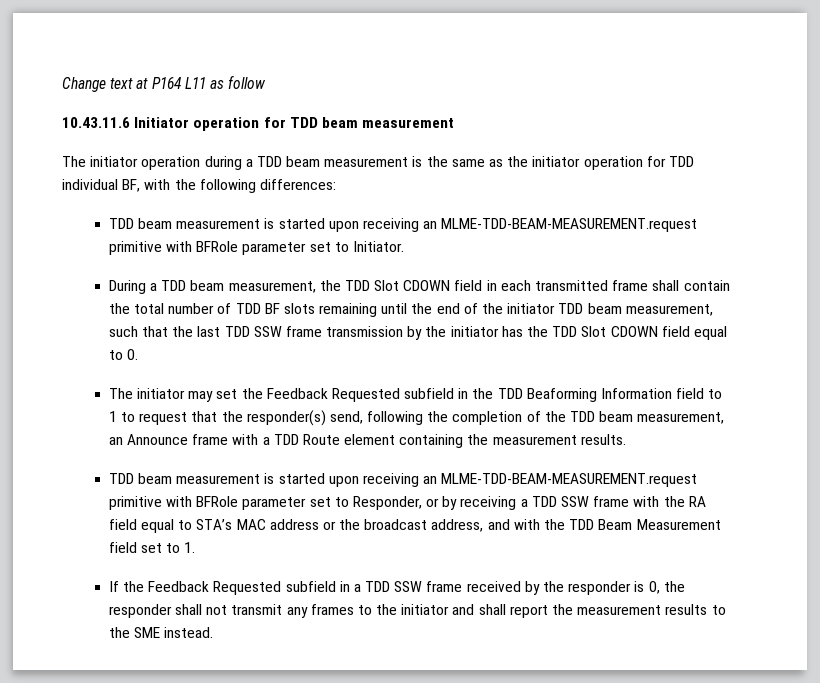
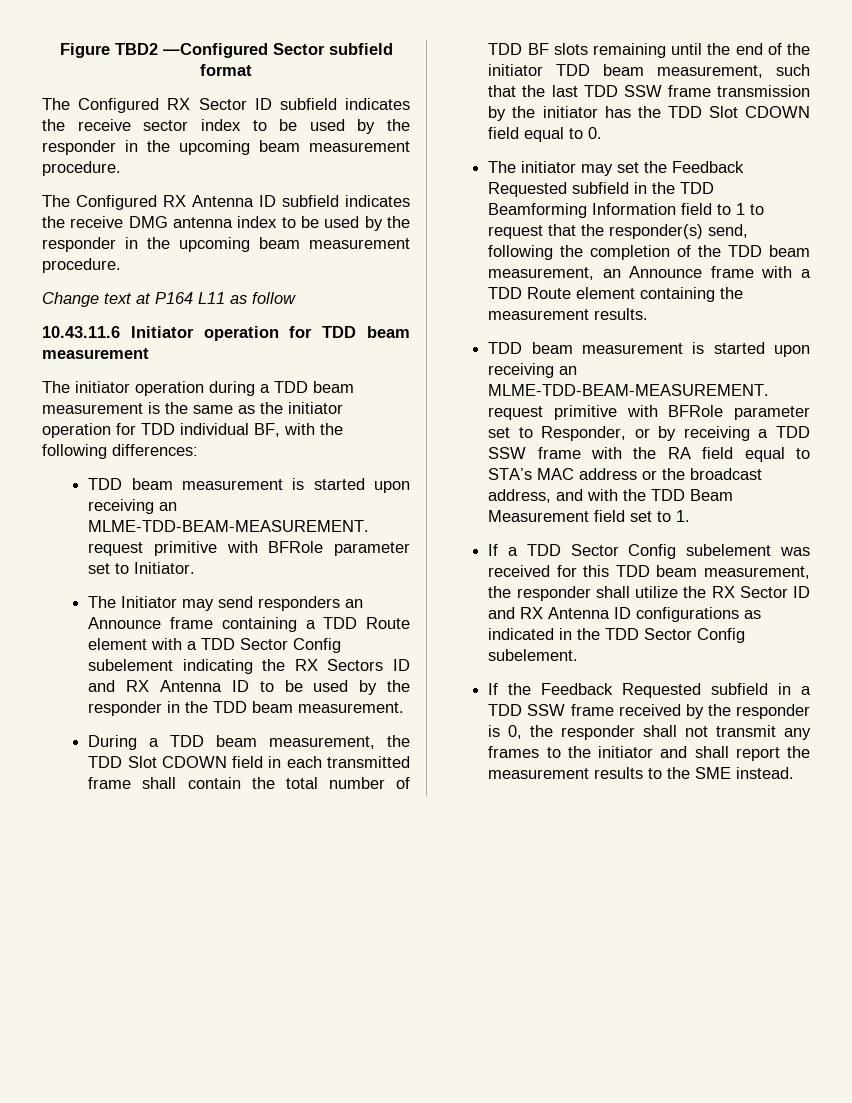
(62, 84) none -> [59,43,393,58] [200,64,252,76] [42,98,410,113] [42,119,410,134] [42,140,410,155] [42,161,121,176] [42,195,410,210] [42,216,410,231] [42,237,410,252] [42,258,121,273] Figure TBD2 —Configured Sector subfield format // The Configured RX Sector ID subfield indicates the receive sector index to be used by the responder in the upcoming beam measurement procedure. // The Configured RX Antenna ID subfield indicates the receive DMG antenna index to be used by the responder in the upcoming beam measurement procedure. //
(404, 246) none -> [88,596,364,611] [88,617,410,632] [88,638,342,653] [88,659,410,674] [88,680,410,695] [88,701,405,716] // The Initiator may send responders an Announce frame containing a TDD Route element with a TDD Sector Config subelement indicating the RX Sectors ID and RX Antenna ID to be used by the responder in the TDD beam measurement.
[526,388,597,402] Beaforming -> [488,203,588,218] Beamforming
(196, 547) none -> [488,544,810,559] [488,565,810,579] [488,586,810,601] [488,607,762,622] [488,628,746,643] [488,649,579,661] // If a TDD Sector Config subelement was received for this TDD beam measurement, the responder shall utilize the RX Sector ID and RX Antenna ID configurations as indicated in the TDD Sector Config subelement.

